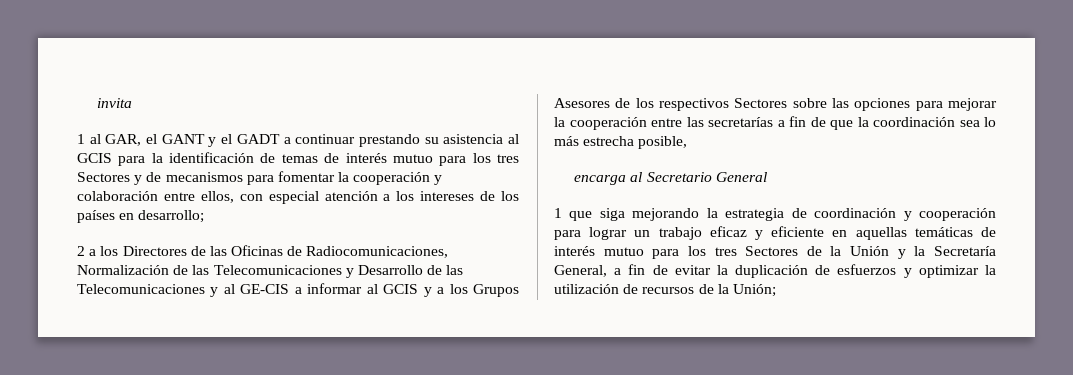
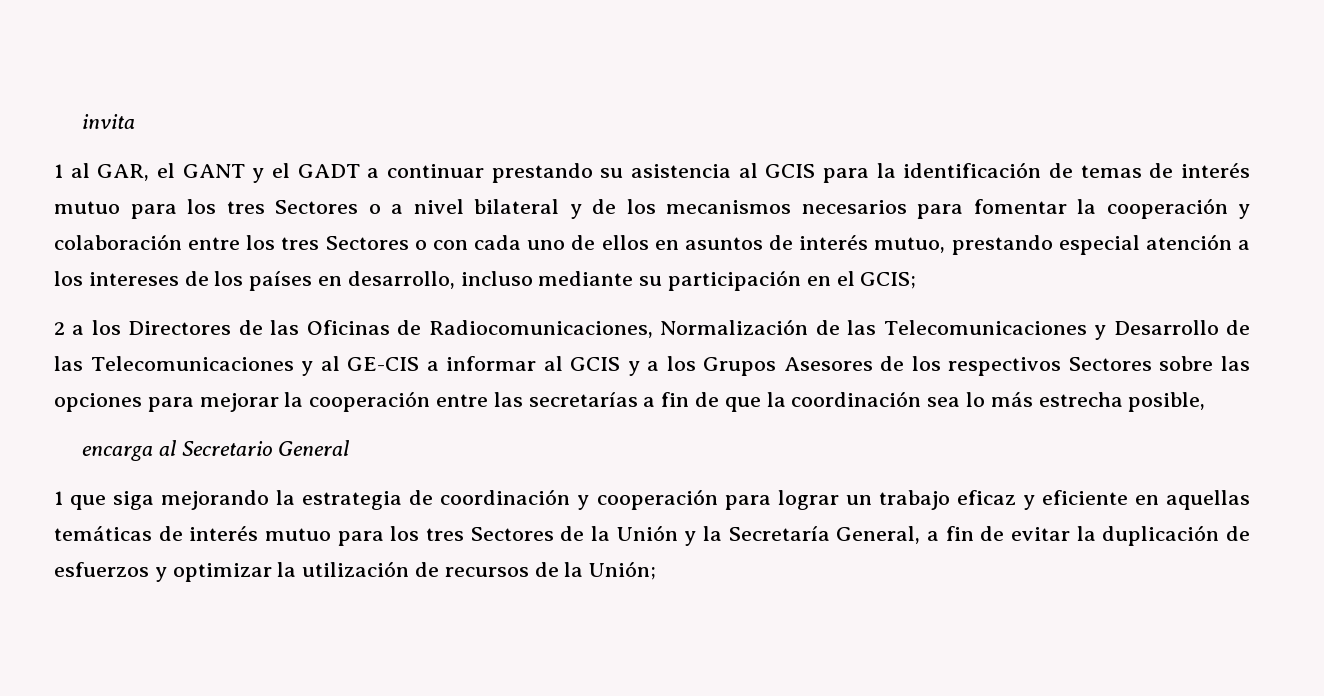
[134,172,243,185] y de mecanismos -> [368,199,907,219] o a nivel bilateral y de los mecanismos necesarios
[200,191,263,203] ellos, con -> [246,235,1053,255] los tres Sectores o con cada uno de ellos en asuntos de interés mutuo, prestando
[138,210,205,223] desarrollo; -> [347,270,917,291] desarrollo, incluso mediante su participación en el GCIS;

